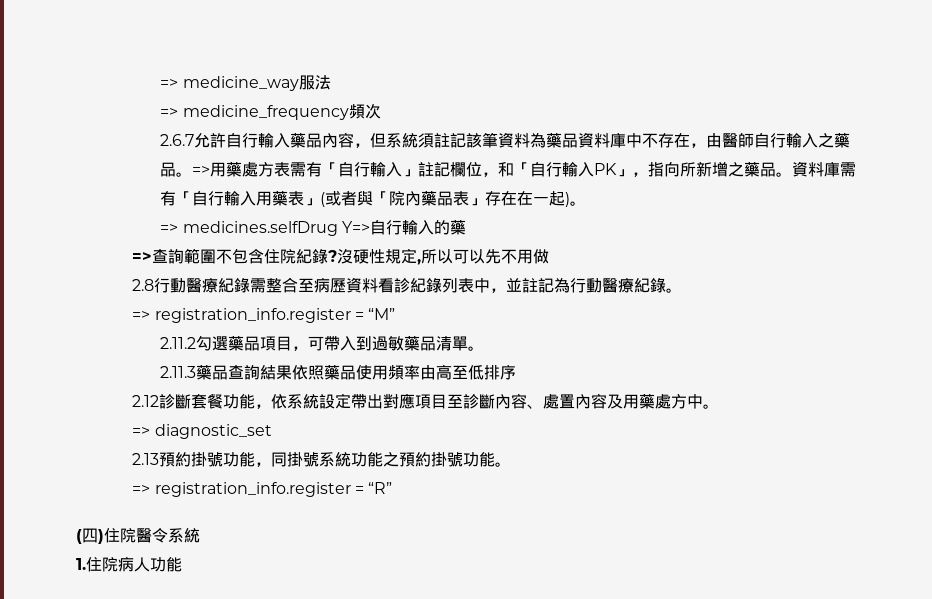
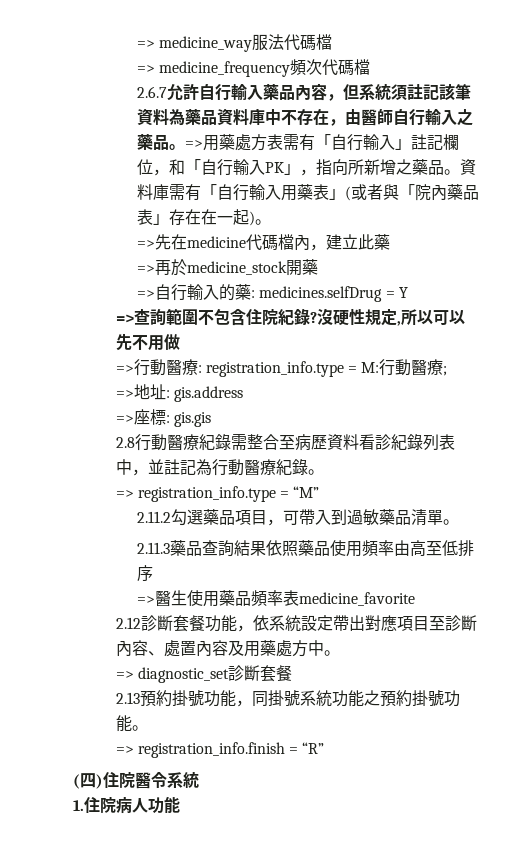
(331, 82) none -> [284,34,333,51] 代碼檔
(381, 111) none -> [322,59,371,76] 代碼檔
[182,221,370,236] medicines.selfDrug Y=> -> [155,234,391,251] [137,259,319,276] [137,290,156,298] 先在medicine代碼檔內，建立此藥 // =>再於medicine_stock開藥 // =>
(466, 227) none -> [251,286,408,302] : medicines.selfDrug = Y
(550, 256) none -> [115,359,448,377] [115,384,243,402] [115,409,211,427] // =>行動醫療: registration_info.type = M:行動醫療; // =>地址: gis.address // =>座標: gis.gis
[154,308,351,323] registration_info.register -> [137,486,276,502] registration_info.type
(517, 372) none -> [137,590,416,607] // =>醫生使用藥品頻率表medicine_favorite
(272, 431) none -> [227,665,292,682] 診斷套餐
[154,482,351,497] registration_info.register -> [137,742,285,758] registration_info.finish

